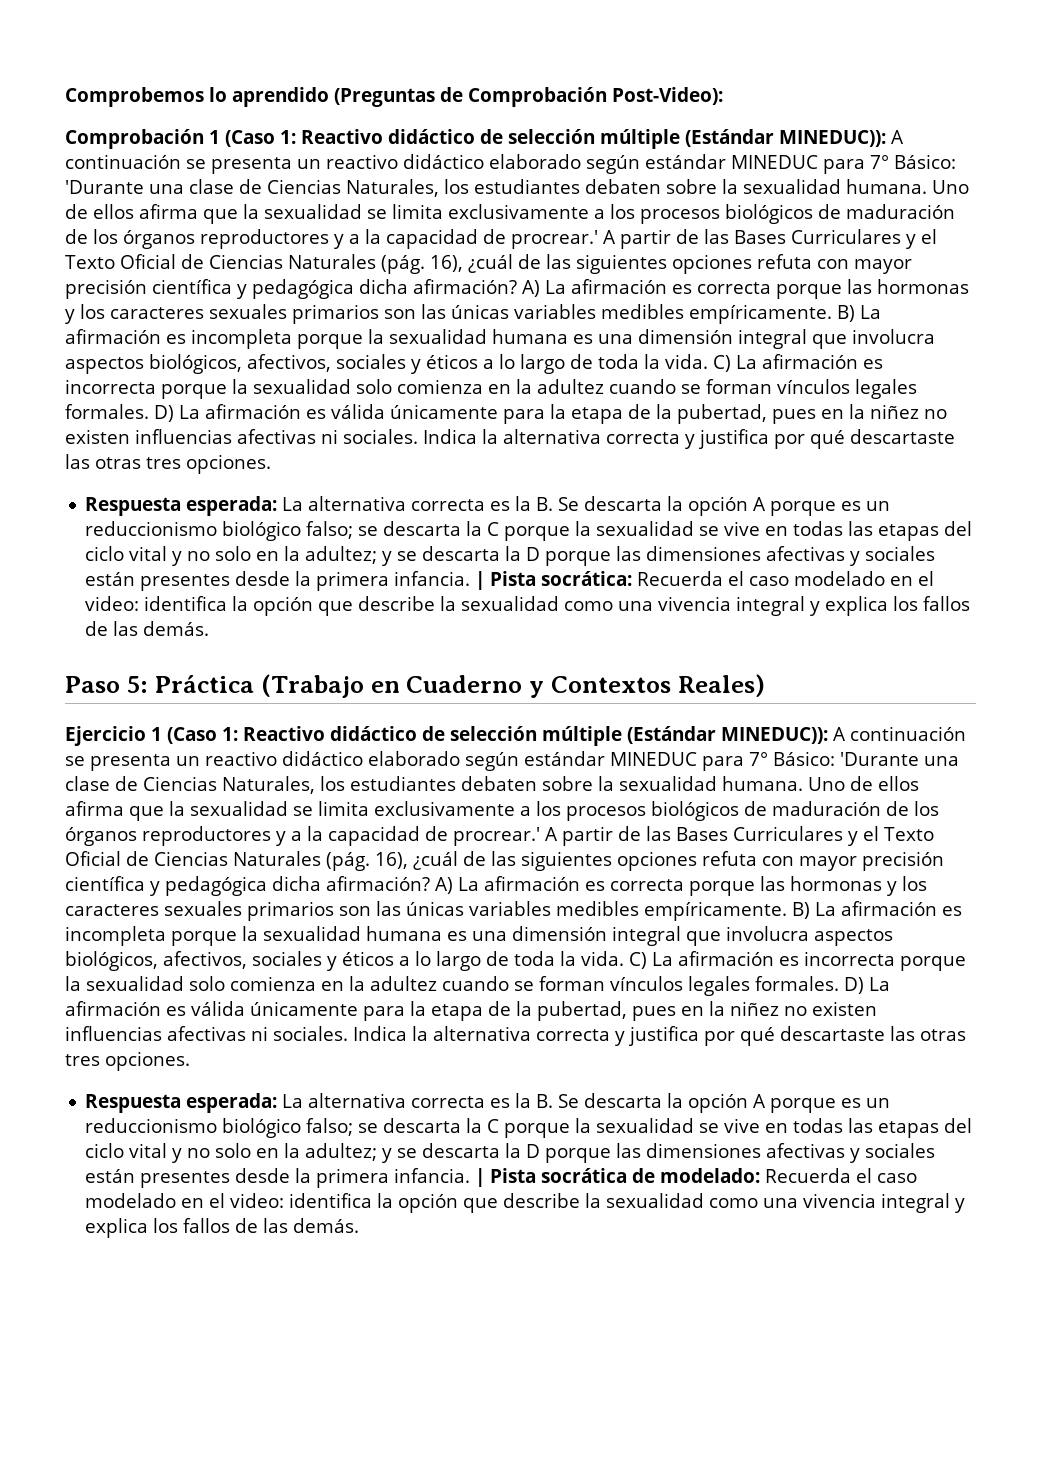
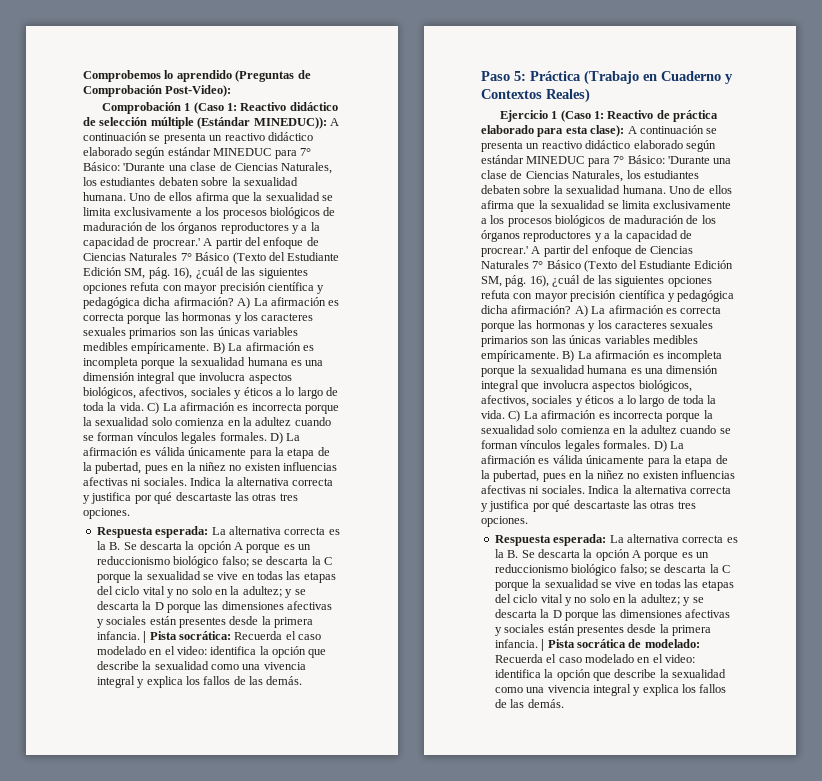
[676,229,937,249] [65,254,425,274] de las Bases Curriculares y el Texto Oficial de Ciencias Naturales (pág. -> [244,237,319,249] [83,252,340,264] [83,267,170,279] del enfoque de Ciencias Naturales 7° Básico (Texto del Estudiante Edición SM, pág.
[330,726,828,746] didáctico de selección múltiple (Estándar MINEDUC)): -> [656,110,719,122] [481,125,625,137] de práctica elaborado para esta clase):
[618,826,934,846] [65,851,370,871] de las Bases Curriculares y el Texto Oficial de Ciencias Naturales (pág. -> [573,245,694,257] [481,260,734,272] [481,275,527,287] del enfoque de Ciencias Naturales 7° Básico (Texto del Estudiante Edición SM, pág.

